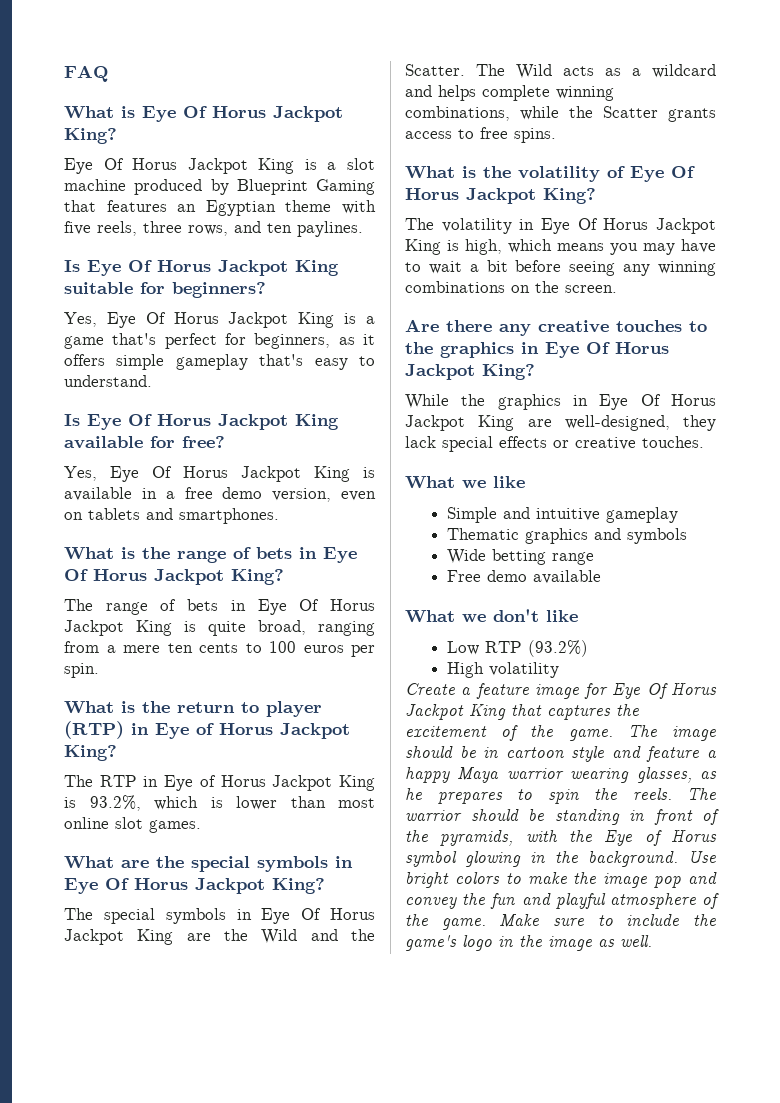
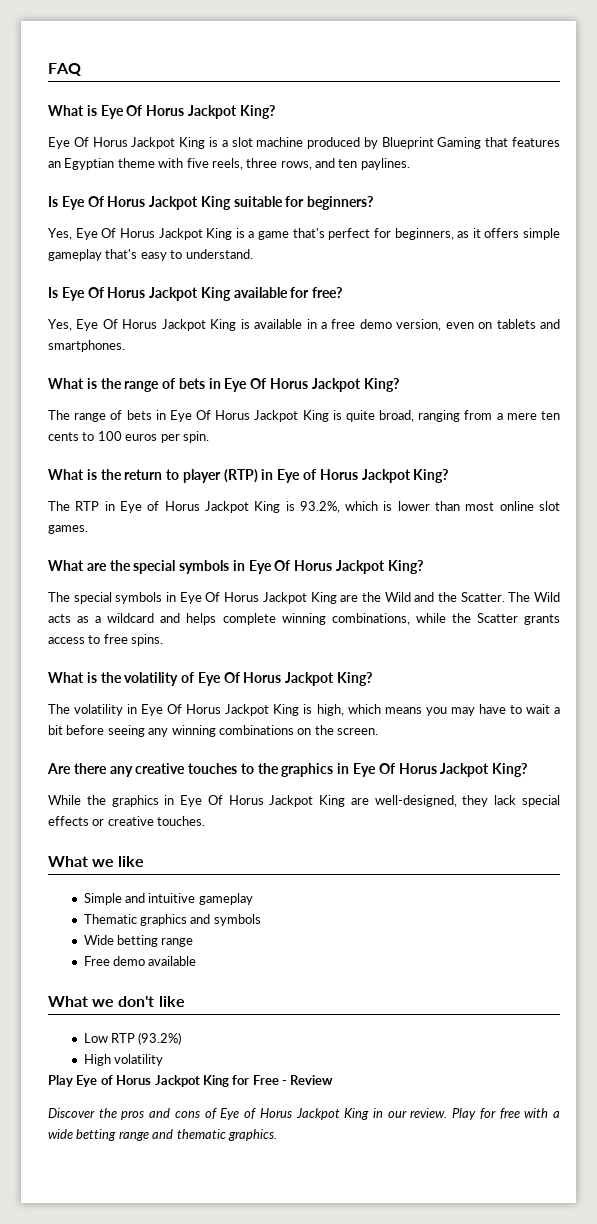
[405,683,717,699] [405,704,639,720] [405,725,716,741] [405,746,717,762] [405,767,717,783] [405,788,716,804] [405,809,719,825] [405,830,717,846] [405,851,716,867] [405,872,717,888] [405,893,719,909] [405,914,716,930] [405,935,652,951] Create a feature image for Eye Of Horus Jackpot King that captures the excitement of the game. The image should be in cartoon style and feature a happy Maya warrior wearing glasses, as he prepares to spin the reels. The warrior should be standing in front of the pyramids, with the Eye of Horus symbol glowing in the background. Use bright colors to make the image pop and convey the fun and playful atmosphere of the game. Make sure to include the game's logo in the image as well. -> [48,1075,334,1087] [48,1108,561,1120] [48,1129,277,1141] Play Eye of Horus Jackpot King for Free - Review // Discover the pros and cons of Eye of Horus Jackpot King in our review. Play for free with a wide betting range and thematic graphics.

